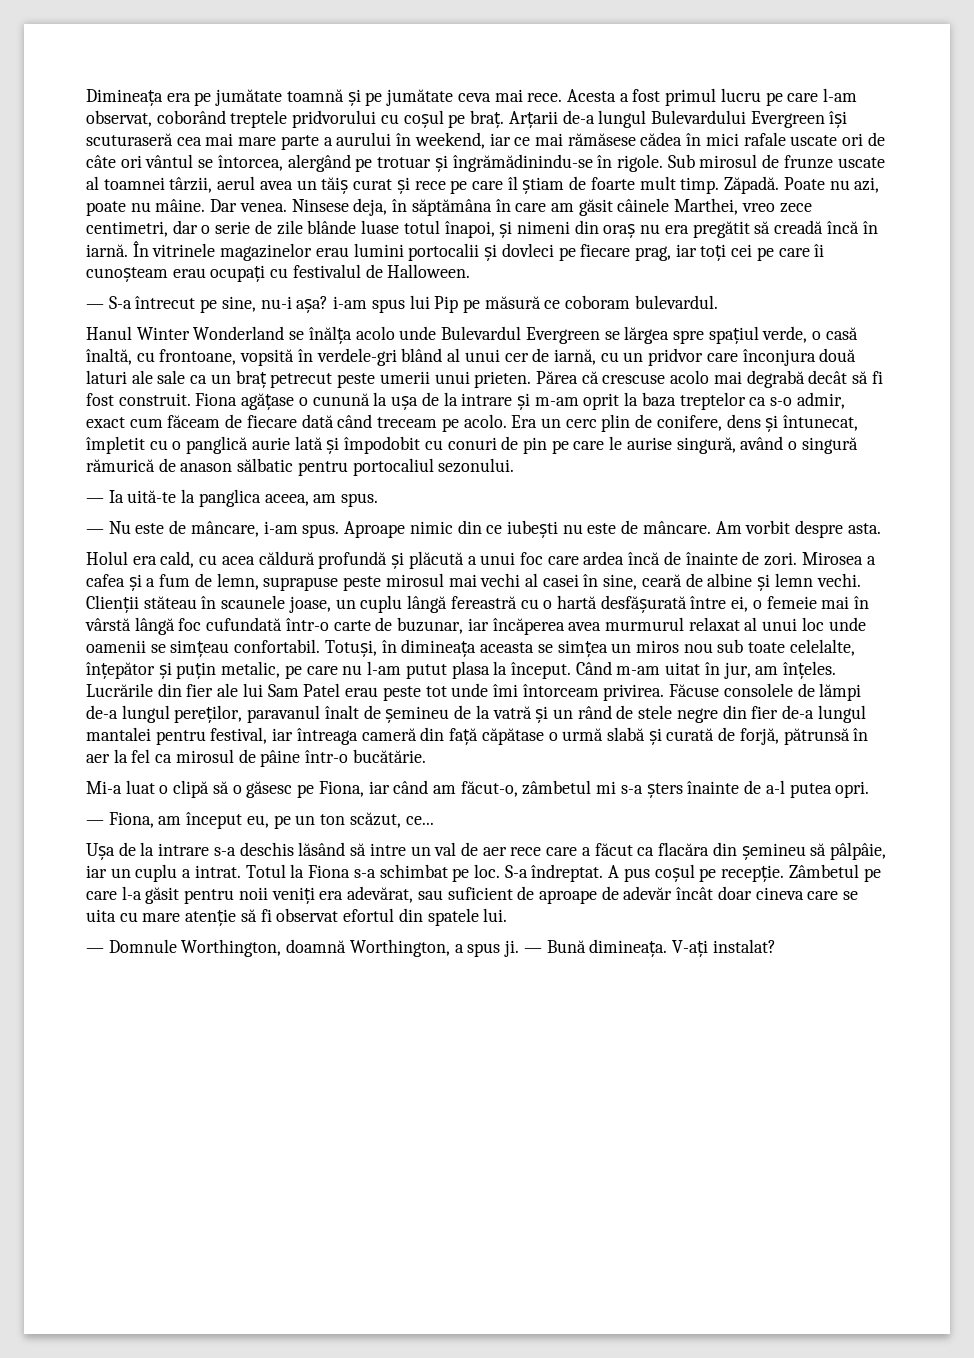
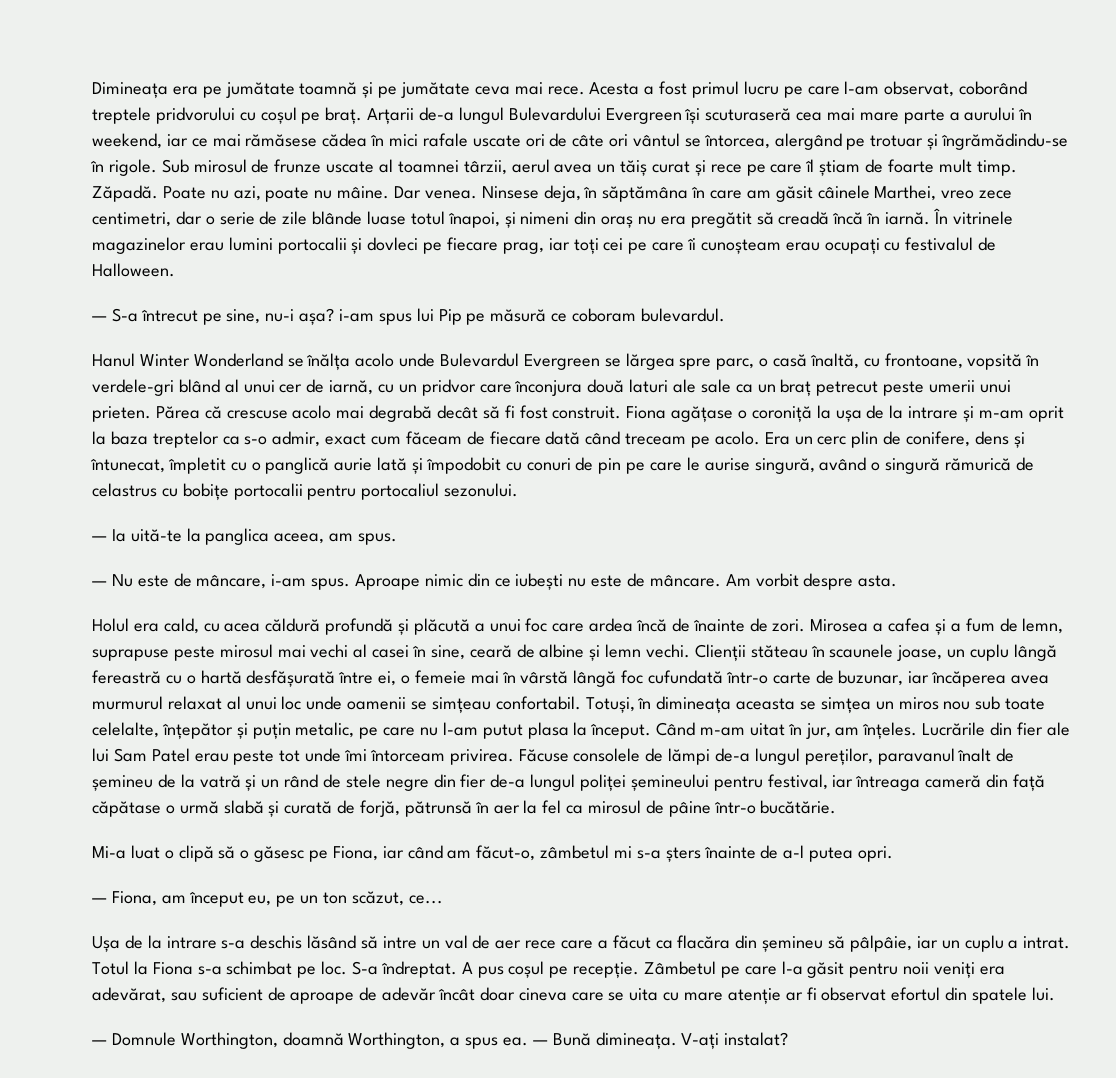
[452,154,593,172] îngrămădinindu-se -> [941,133,1069,150] îngrămădindu-se
[708,326,808,344] spațiul verde, -> [716,358,755,370] parc,
[312,393,370,406] cunună -> [751,406,812,423] coroniță
[180,458,294,472] anason sălbatic -> [92,483,303,501] celastrus cu bobițe portocalii
[86,727,151,741] mantalei -> [580,774,709,792] poliței șemineului
[240,909,257,922] să -> [785,992,803,1001] ar
[504,940,520,957] ji. -> [503,1037,529,1046] ea.

